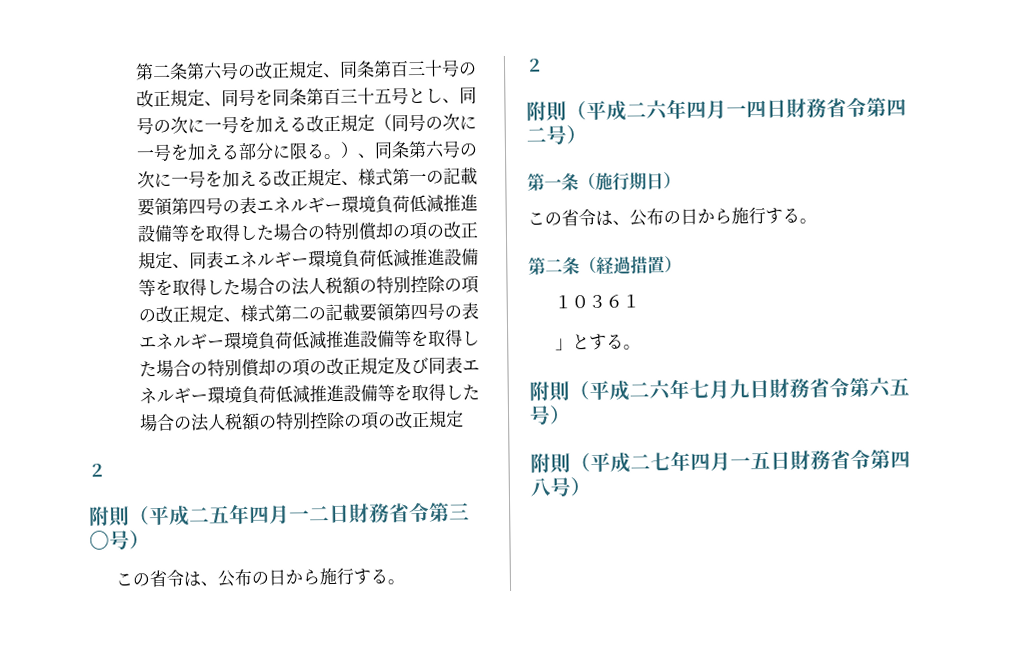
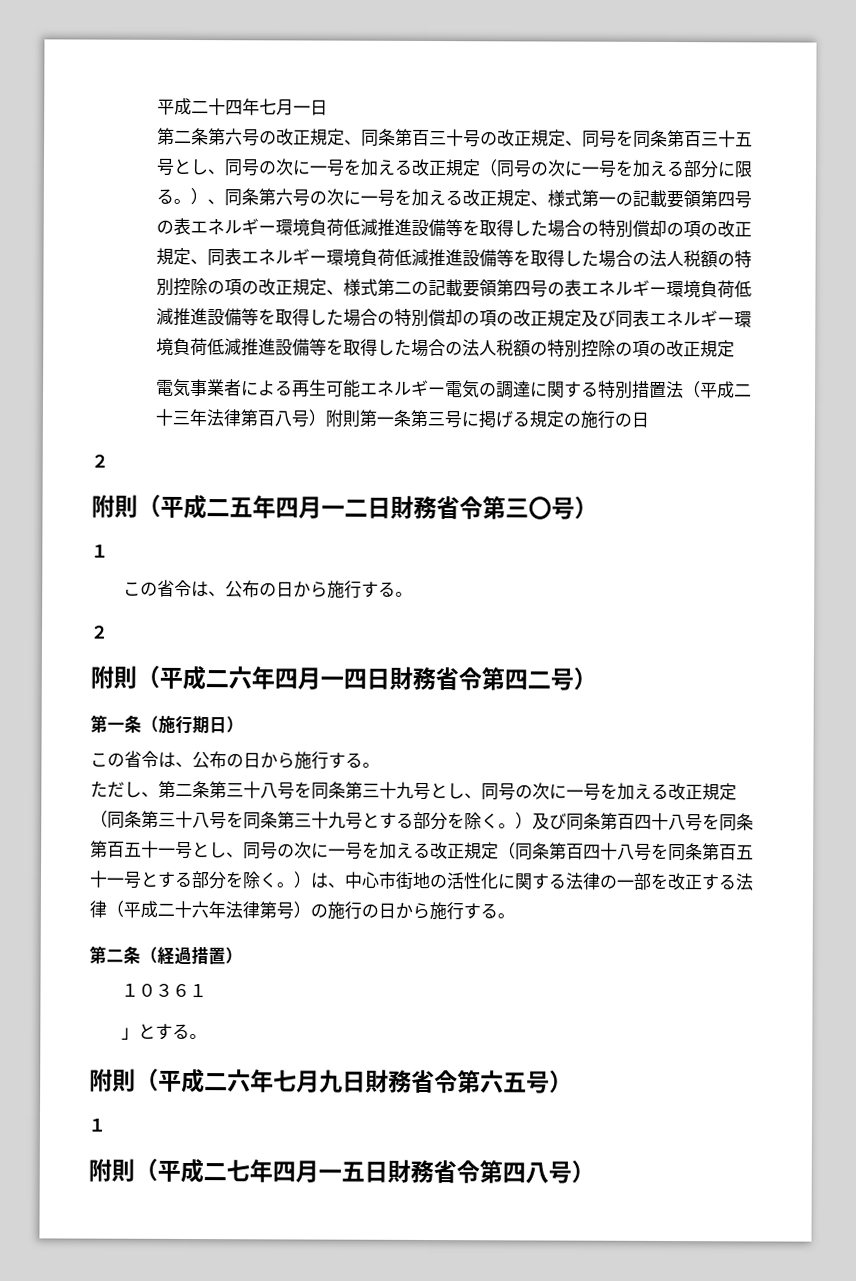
(135, 72) none -> [156,97,328,116] 平成二十四年七月一日 //
(465, 419) none -> [155,378,752,399] [154,408,649,429] // 電気事業者による再生可能エネルギー電気の調達に関する特別措置法（平成二十三年法律第百八号）附則第一条第三号に掲げる規定の施行の日
(150, 540) none -> [91,544,109,558] // １
(817, 221) none -> [90,780,737,801] [90,810,754,832] [90,840,754,862] [89,870,754,891] [89,900,515,921] // ただし、第二条第三十八号を同条第三十九号とし、同号の次に一号を加える改正規定（同条第三十八号を同条第三十九号とする部分を除く。）及び同条第百四十八号を同条第百五十一号とし、同号の次に一号を加える改正規定（同条第百四十八号を同条第百五十一号とする部分を除く。）は、中心市街地の活性化に関する法律の一部を改正する法律（平成二十六年法律第号）の施行の日から施行する。
(571, 415) none -> [88,1118,106,1132] // １

